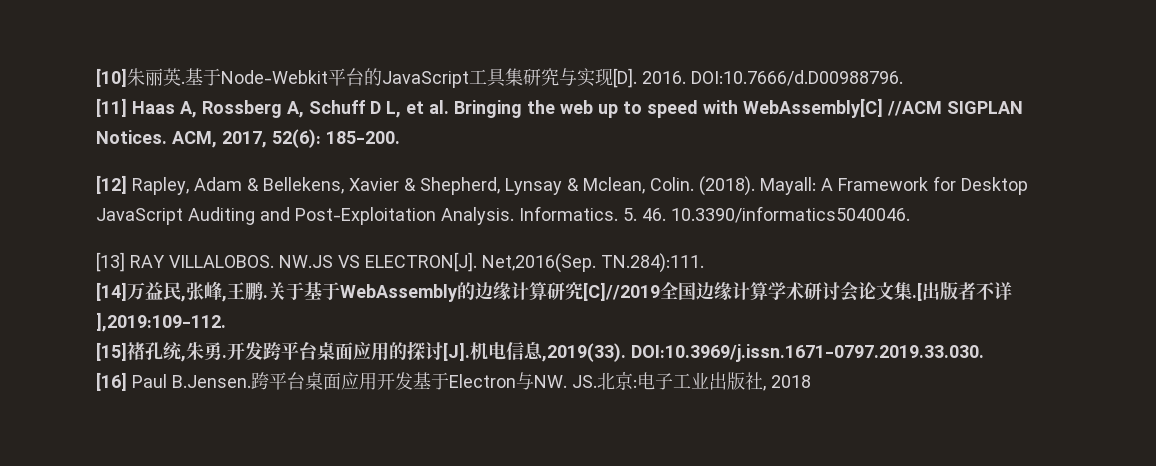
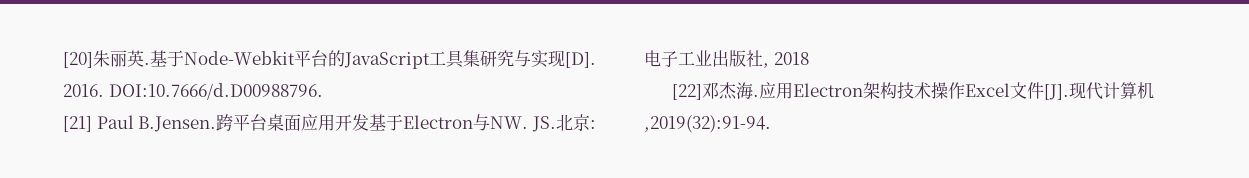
[96,68,127,87] [10] -> [63,52,93,68] [20]
[96,98,1023,118] [96,129,400,148] [96,175,1028,196] [96,206,910,225] [96,252,704,273] [96,281,1012,302] [96,312,226,332] [96,341,984,362] [96,372,127,391] [11] Haas A, Rossberg A, Schuff D L, et al. Bringing the web up to speed with WebAssembly[C] //ACM SIGPLAN Notices. ACM, 2017, 52(6): 185-200. // [12] Rapley, Adam & Bellekens, Xavier & Shepherd, Lynsay & Mclean, Colin. (2018). Mayall: A Framework for Desktop JavaScript Auditing and Post-Exploitation Analysis. Informatics. 5. 46. 10.3390/informatics5040046. // [13] RAY VILLALOBOS. NW.JS VS ELECTRON[J]. Net,2016(Sep. TN.284):111. // [14]万益民,张峰,王鹏.关于基于WebAssembly的边缘计算研究[C]//2019全国边缘计算学术研讨会论文集.[出版者不详],2019:109-112. // [15]褚孔统,朱勇.开发跨平台桌面应用的探讨[J].机电信息,2019(33). DOI:10.3969/j.issn.1671-0797.2019.33.030. // [16] -> [63,116,92,132] [21]
(811, 381) none -> [671,82,1154,100] [644,115,771,133] // [22]邓杰海.应用Electron架构技术操作Excel文件[J].现代计算机,2019(32):91-94.

